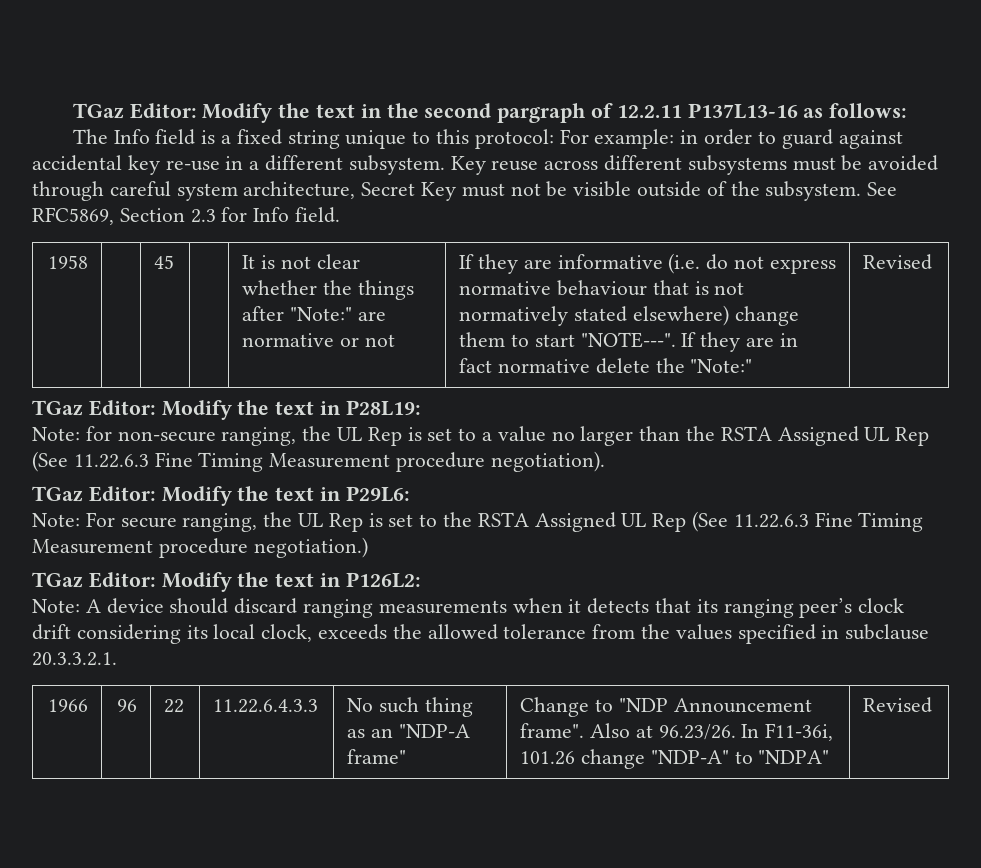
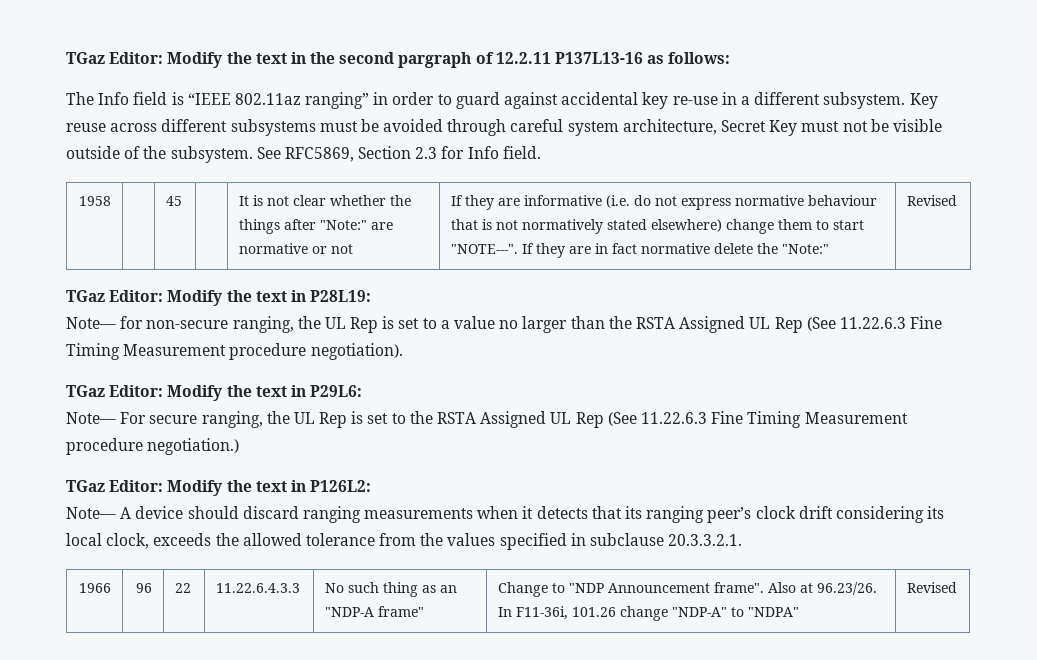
[221,129,675,149] a fixed string unique to this protocol: For example: -> [187,92,370,109] “IEEE 802.11az ranging”
[32,427,80,441] Note: -> [66,317,116,329] Note—
[32,513,80,527] Note: -> [66,412,116,424] Note—
[32,599,80,613] Note: -> [66,507,116,519] Note—

